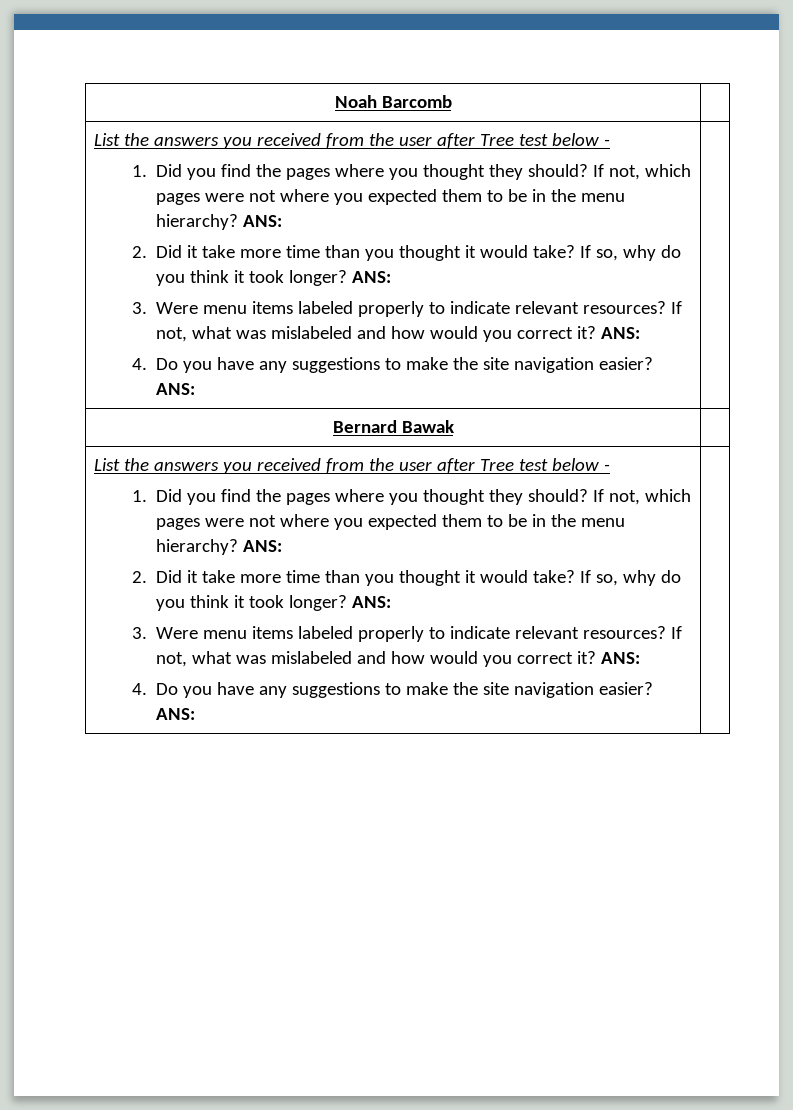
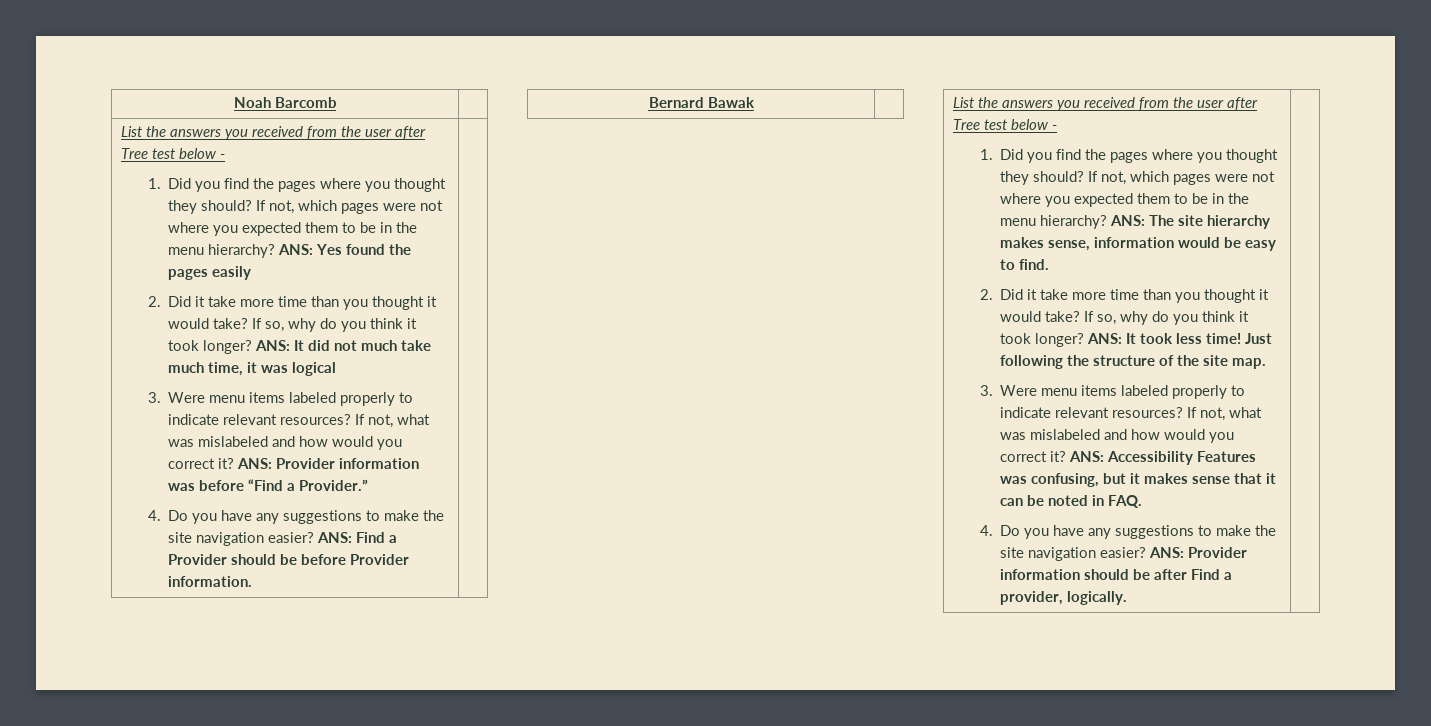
(283, 221) none -> [316,244,412,255] [168,266,252,280] Yes found the pages easily
(392, 277) none -> [294,340,432,351] [168,362,337,376] It did not much take much time, it was logical
(641, 333) none -> [276,458,420,469] [168,479,369,491] Provider information was before “Find a Provider.”
(196, 389) none -> [356,532,398,543] [168,554,410,565] [168,576,253,587] Find a Provider should be before Provider information.
(283, 546) none -> [1149,215,1271,229] [1000,237,1277,251] [1000,259,1050,270] The site hierarchy makes sense, information would be easy to find.
(392, 602) none -> [1126,333,1273,344] [1000,355,1267,369] It took less time! Just following the structure of the site map.
(641, 658) none -> [1107,451,1257,465] [1000,473,1277,487] [1000,495,1143,508] Accessibility Features was confusing, but it makes sense that it can be noted in FAQ.
(196, 714) none -> [1188,547,1248,558] [1000,569,1233,580] [1000,591,1128,605] Provider information should be after Find a provider, logically.

